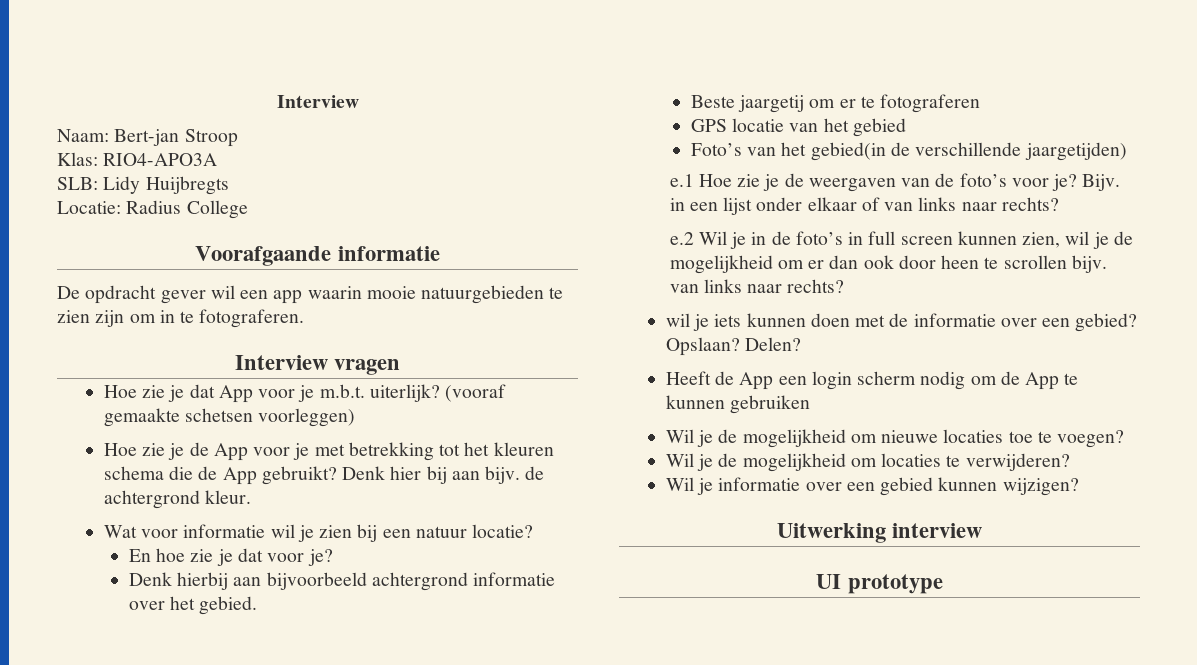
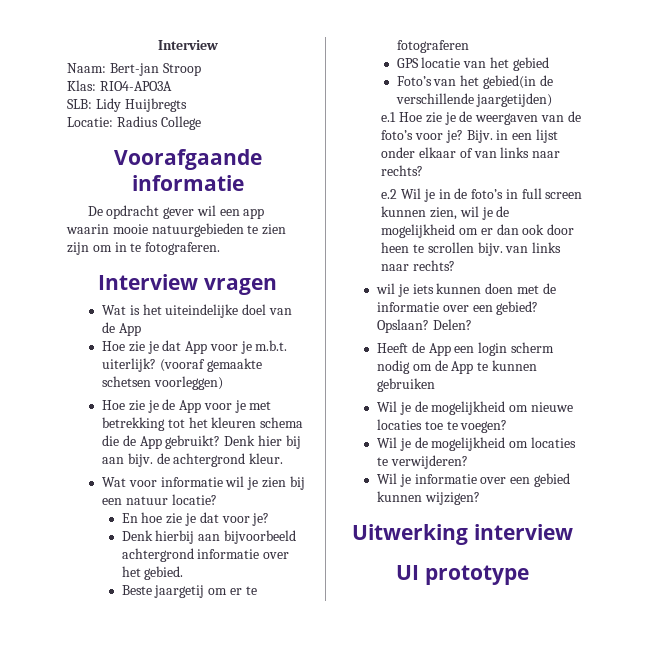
(401, 367) none -> [102,304,292,318] [102,322,141,336] // Wat is het uiteindelijke doel van de App

